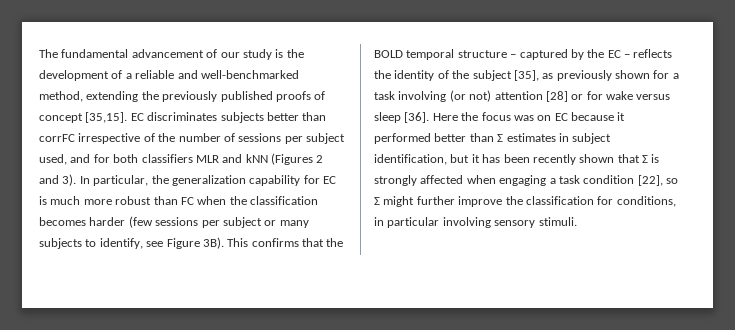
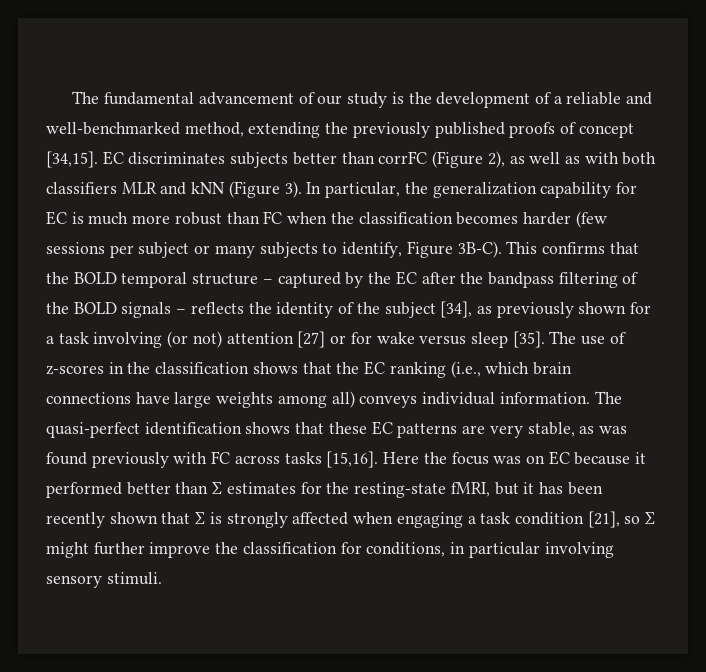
[85,112,128,123] [35,15]. -> [46,151,98,168] [34,15].
[78,133,345,144] [39,154,110,165] irrespective of the number of sessions per subject used, and for -> [432,151,619,168] (Figure 2), as well as with
[271,153,324,165] [39,175,59,184] (Figures 2 and -> [228,181,280,198] (Figure
[146,237,224,249] see Figure 3B). -> [406,241,502,258] Figure 3B-C).
(621, 54) none -> [421,272,639,288] [46,302,172,318] after the bandpass filtering of the BOLD signals
[513,70,539,81] [35], -> [440,301,473,318] [34],
[545,91,568,102] [28] -> [297,331,326,348] [27]
[404,112,430,123] [36]. -> [512,331,626,348] [46,361,572,378] [46,391,622,408] [46,421,627,438] [46,451,379,468] [35]. The use of z-scores in the classification shows that the EC ranking (i.e., which brain connections have large weights among all) conveys individual information. The quasi-perfect identification shows that these EC patterns are very stable, as was found previously with FC across tasks [15,16].
[558,133,612,144] [374,154,447,165] in subject identification, -> [300,482,490,498] for the resting-state fMRI,
[637,175,663,186] [22], -> [587,511,620,528] [21],

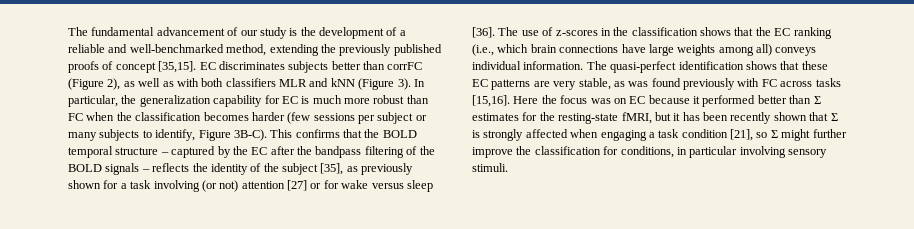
[46,151,98,168] [34,15]. -> [158,61,197,73] [35,15].
[440,301,473,318] [34], -> [320,163,344,175] [35],
[512,331,545,348] [35]. -> [472,27,495,38] [36].

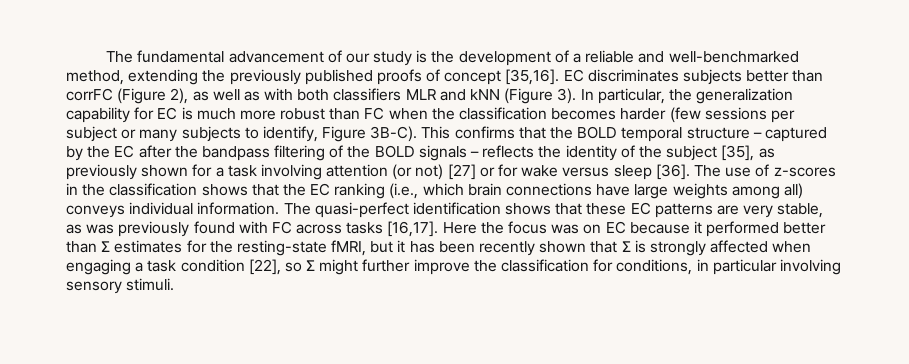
[158,61,197,73] [35,15]. -> [505,69,560,85] [35,16].
(200, 186) none -> [326,164,389,177] attention
[241,181,285,189] attention -> (444, 172) none
[651,78,735,90] found previously -> [118,221,235,237] previously found
[472,95,510,107] [15,16]. -> [387,221,439,237] [16,17].
[730,129,753,141] [21], -> [248,259,281,275] [22],

